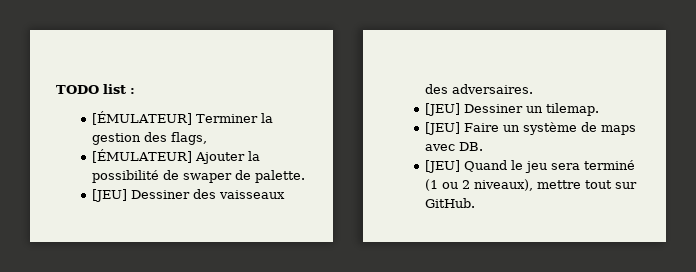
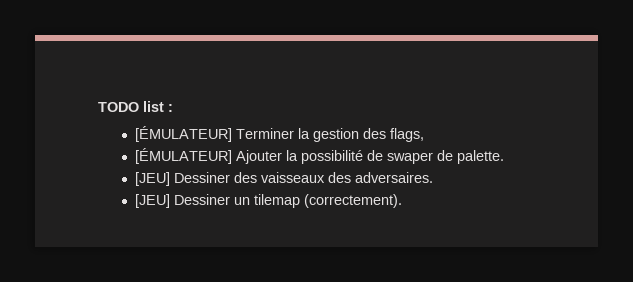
[545,103,599,116] [424,122,636,135] [424,142,483,151] [424,160,635,173] [424,179,637,191] [424,198,475,208] tilemap. // [JEU] Faire un système de maps avec DB. // [JEU] Quand le jeu sera terminé (1 ou 2 niveaux), mettre tout sur GitHub. -> [253,194,402,208] tilemap (correctement).

